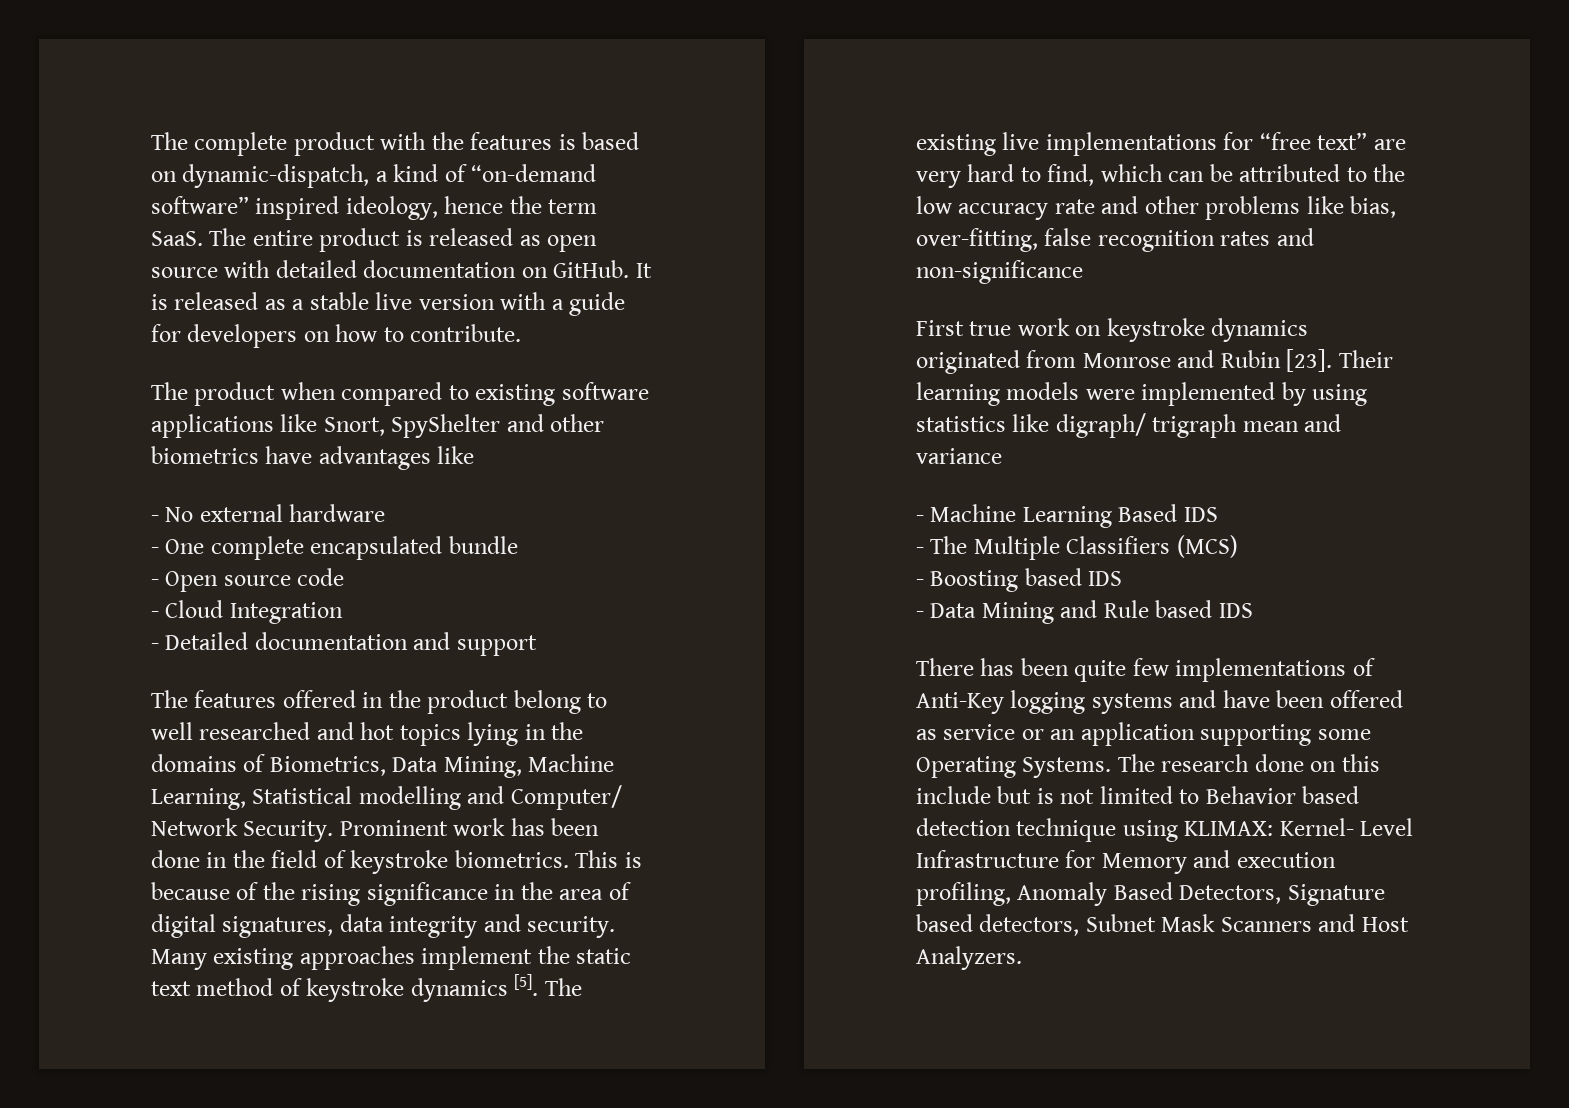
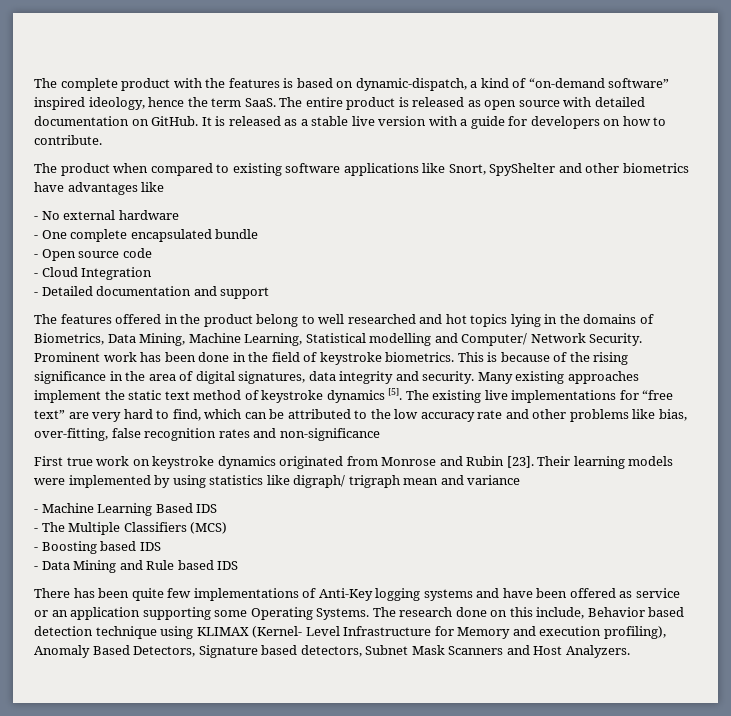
[916,786,1200,804] include but is not limited to -> [536,607,585,619] include,
[1184,818,1354,836] KLIMAX: Kernel- -> [196,626,303,638] KLIMAX (Kernel-
[916,882,1011,906] profiling, -> [603,626,666,639] profiling),

